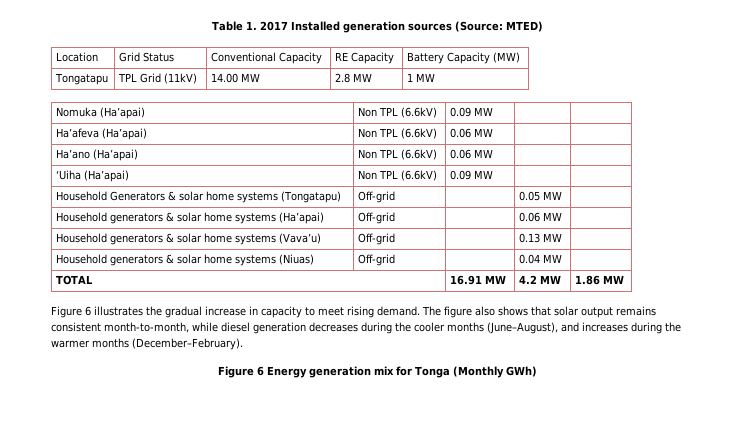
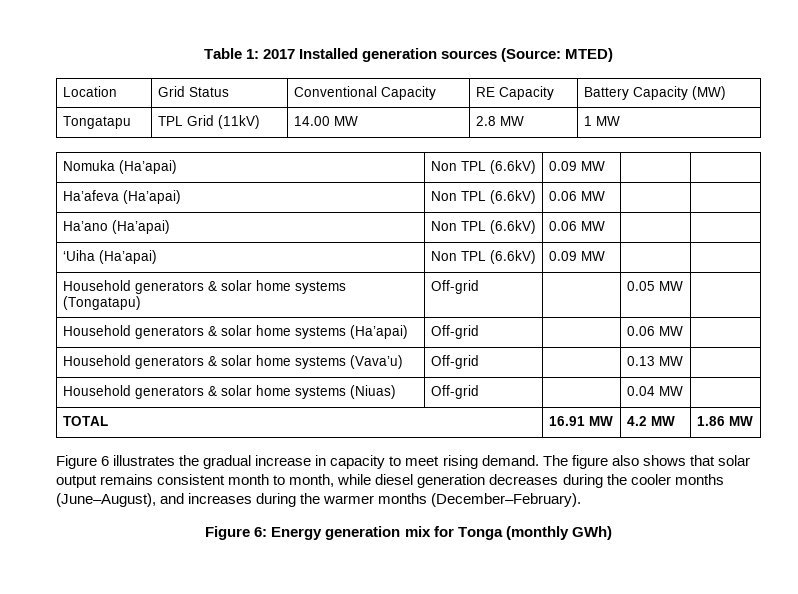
[245,21,257,30] 1. -> [245,49,259,59] 1:
[110,191,166,201] Generators -> [134,281,204,294] generators
[104,322,189,333] month-to-month, -> [228,474,335,487] month to month,
[257,366,265,376] 6 -> [254,527,268,537] 6:
[452,366,504,378] (Monthly -> [505,526,569,540] (monthly

